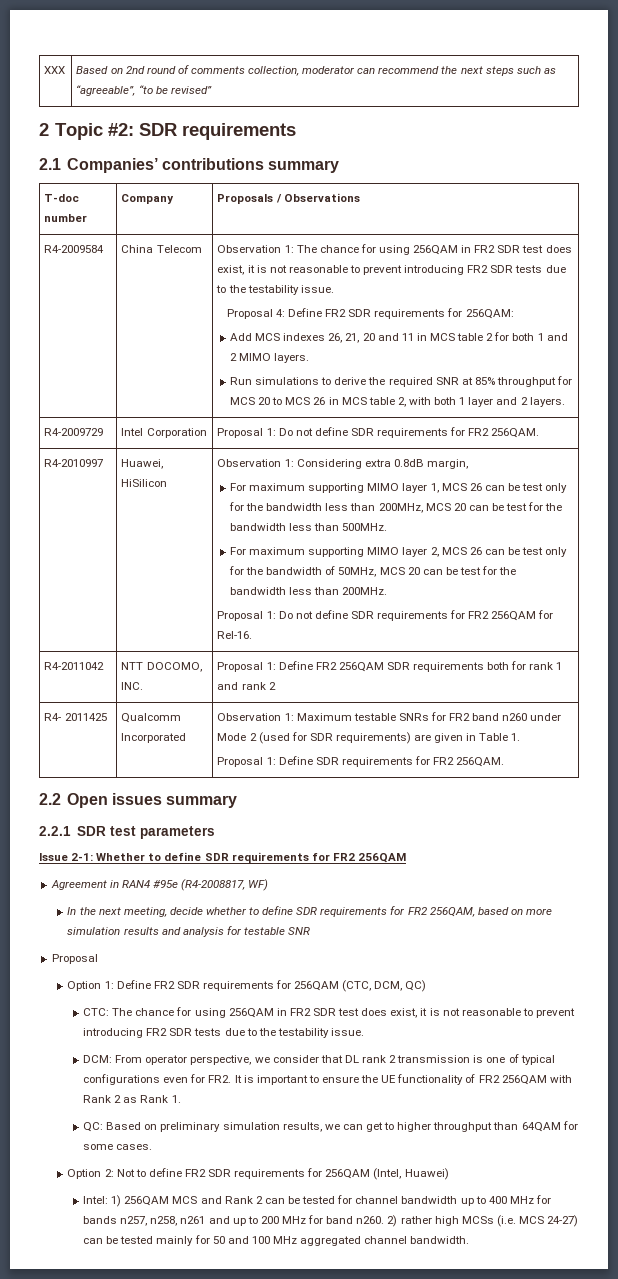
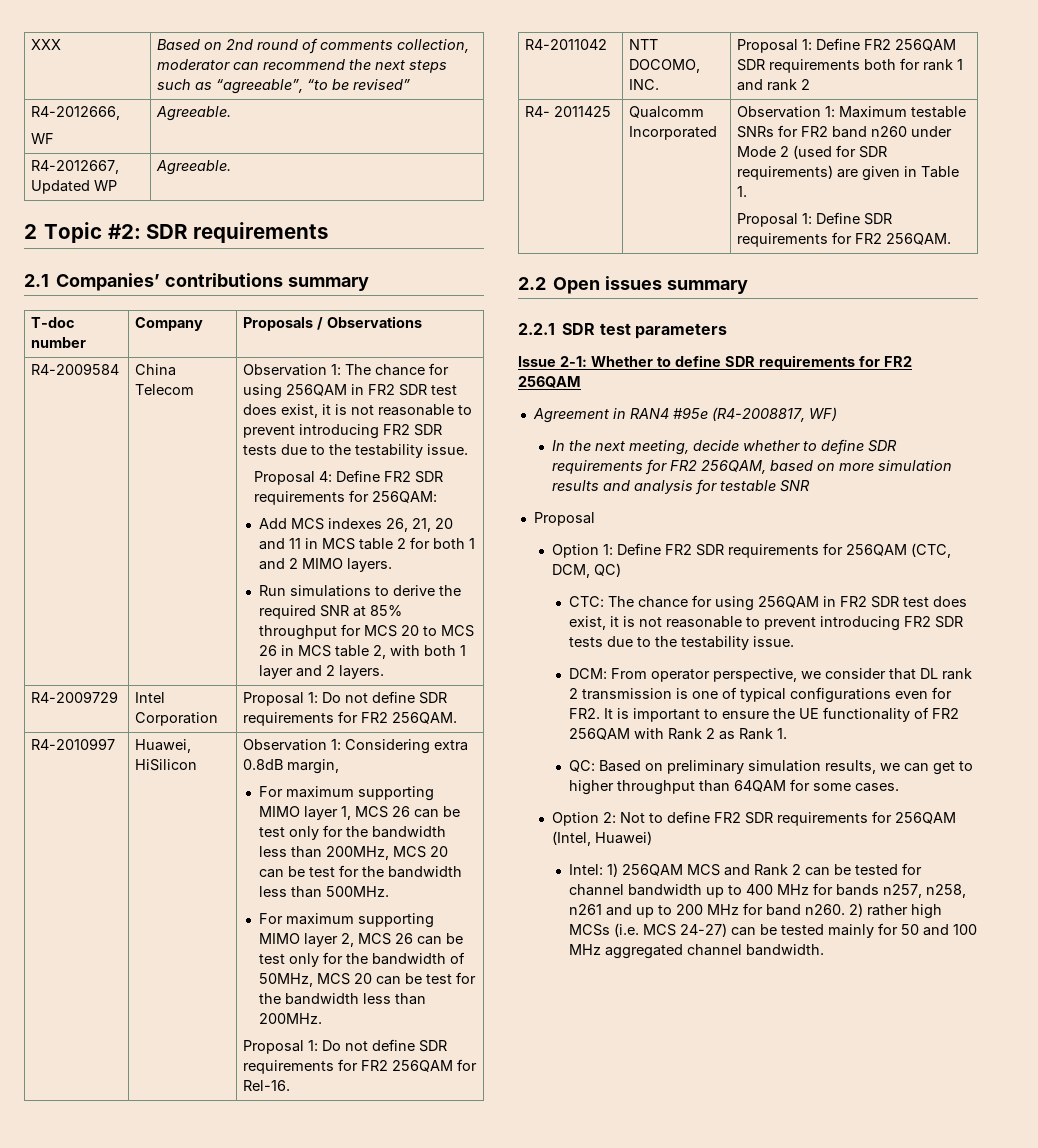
(212, 90) none -> [31,106,121,120] [31,133,55,144] [156,106,232,121] [31,160,120,174] [31,180,118,194] [156,160,232,175] // R4-2012666, // WF | Agreeable. // R4-2012667, Updated WP | Agreeable.

